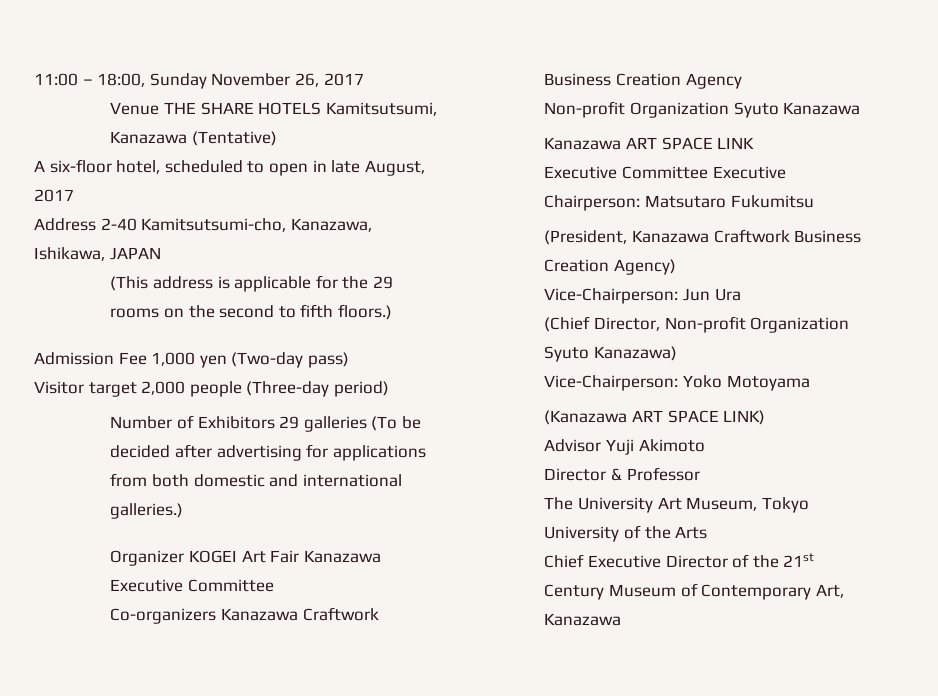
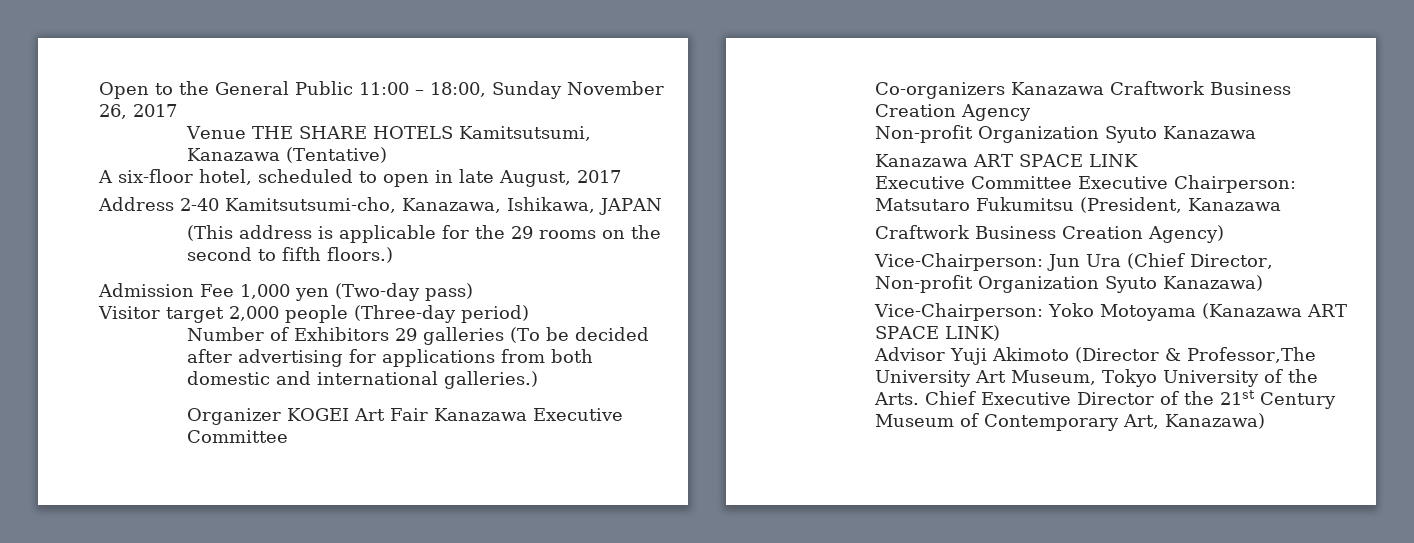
(34, 79) none -> [99,81,353,99] Open to the General Public
(814, 201) // -> (1075, 204) none
(710, 236) none -> (1282, 204) //
(741, 294) // -> (1122, 260) none
(810, 383) // -> (1197, 312) none
[544,467,700,481] [544,497,574,510] // Director & Professor // The -> [1075,347,1317,363] (Director & Professor,The
[675,526,708,539] Arts // -> [874,392,920,405] Arts.
[544,613,622,626] Kanazawa -> [1165,413,1266,429] Kanazawa)

